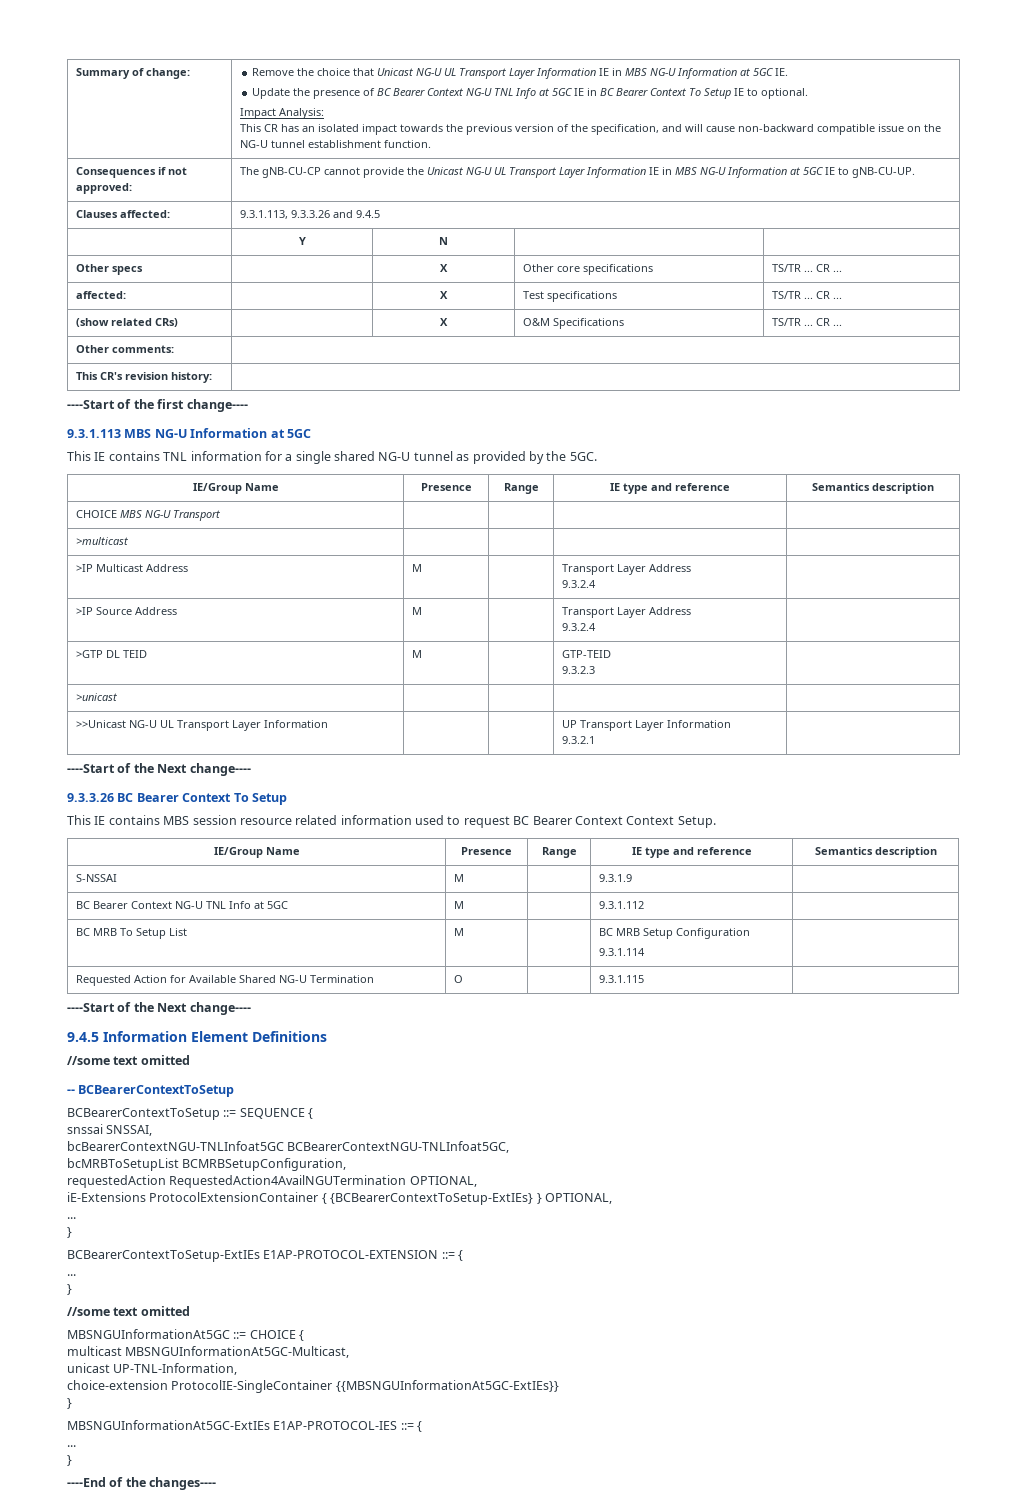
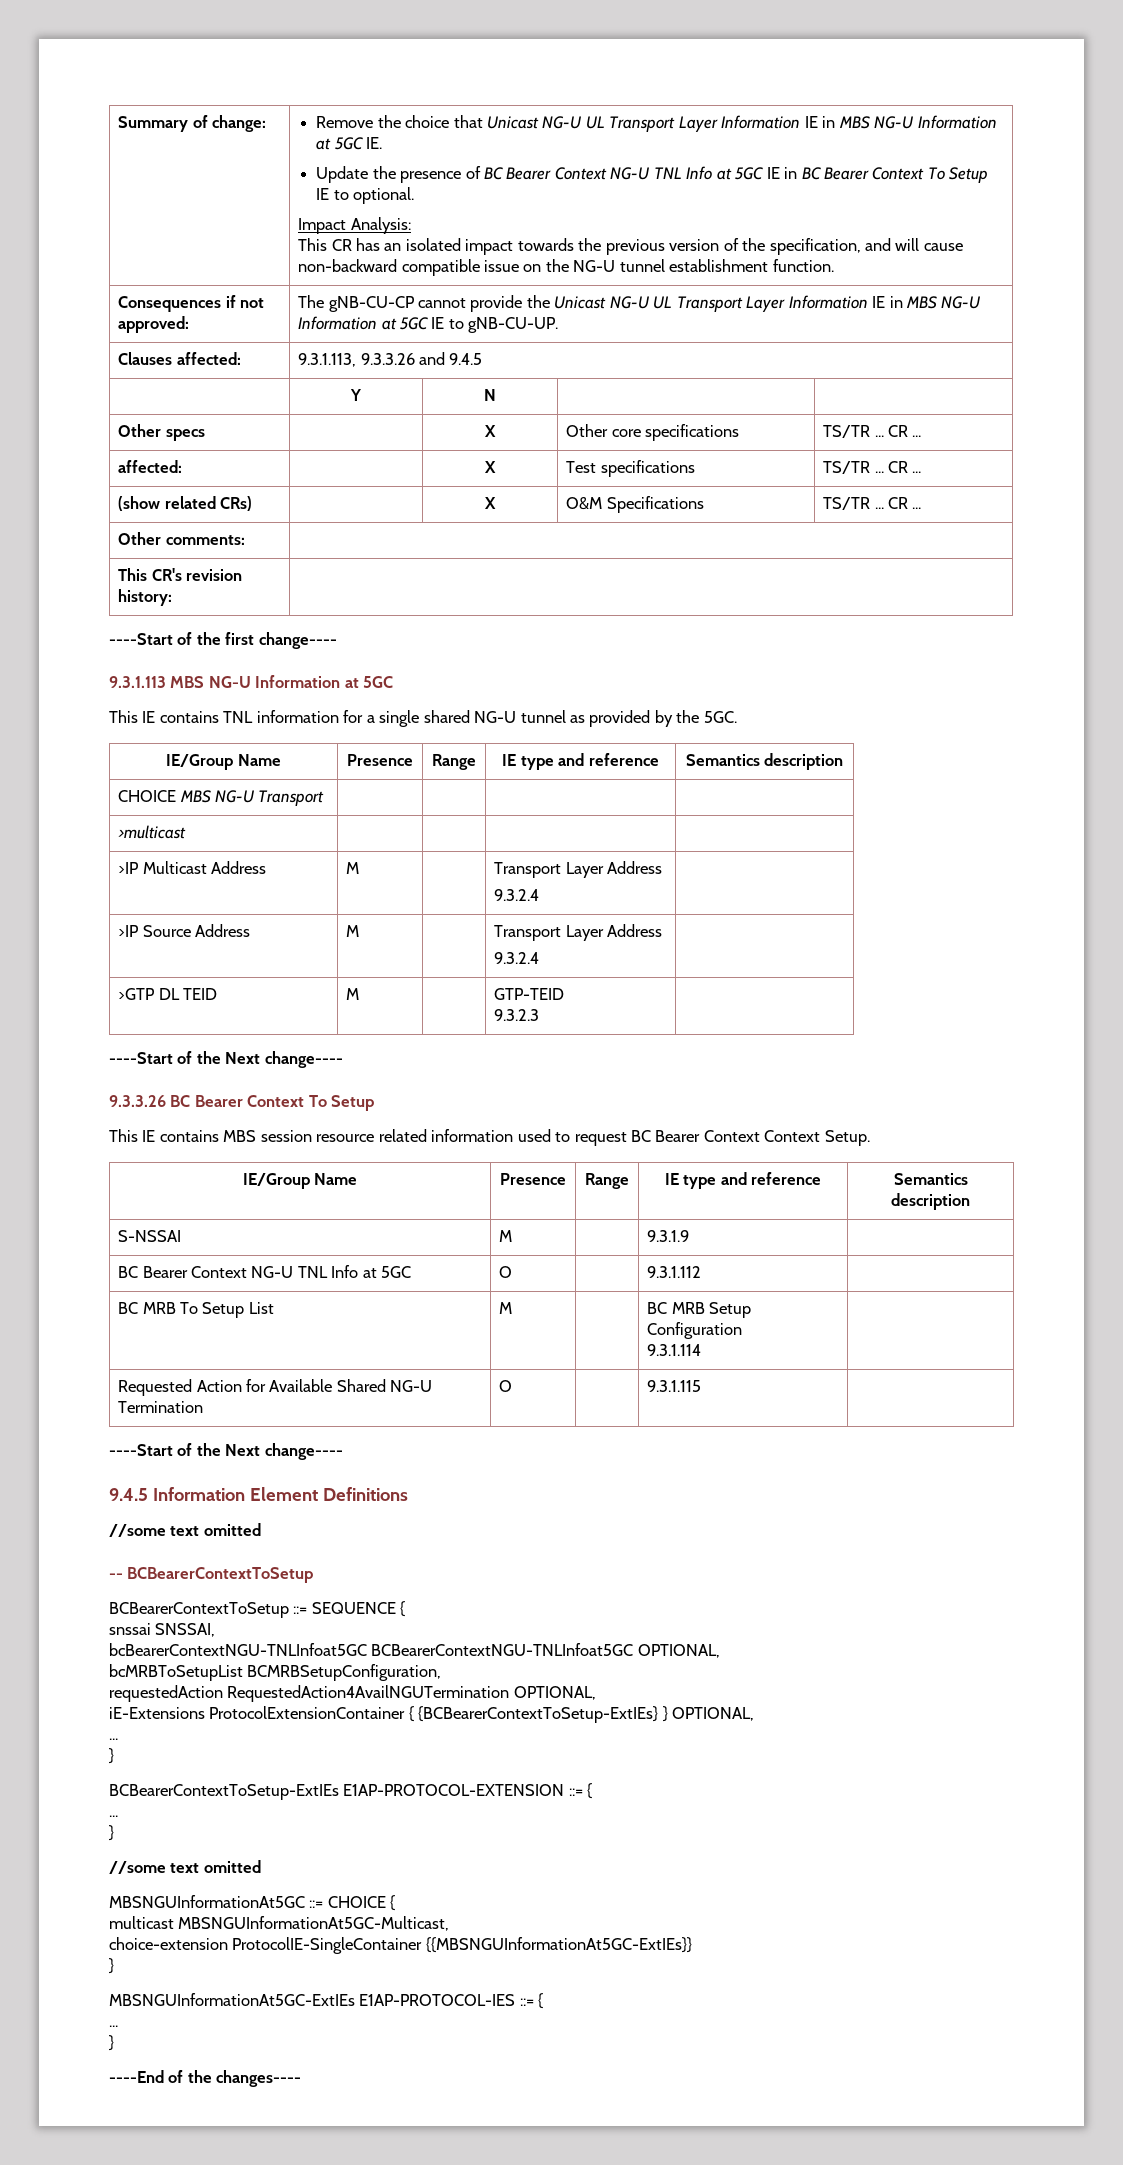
[75,693,117,701] [75,720,328,731] [561,720,731,731] [561,736,595,744] // >unicast | | | | // >>Unicast NG-U UL Transport Layer Information | | | UP Transport Layer Information // 9.3.2.1 | -> (540, 1015) none
[453,901,464,909] M -> [499,1266,513,1278] O
[287,1141,510,1153] BCBearerContextNGU-TNLInfoat5GC, -> [371,1643,720,1658] BCBearerContextNGU-TNLInfoat5GC OPTIONAL,
[67,1363,238,1375] // unicast UP-TNL-Information, -> (450, 1923) none

